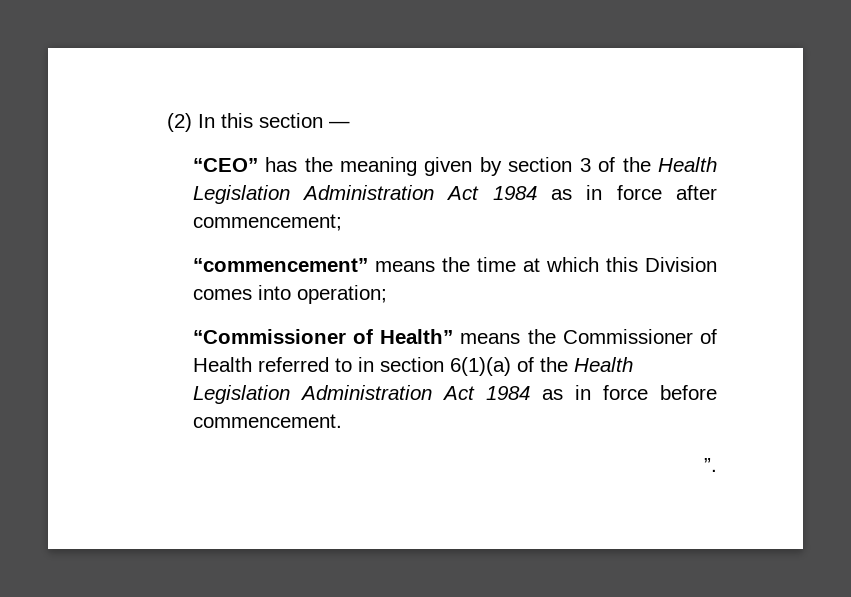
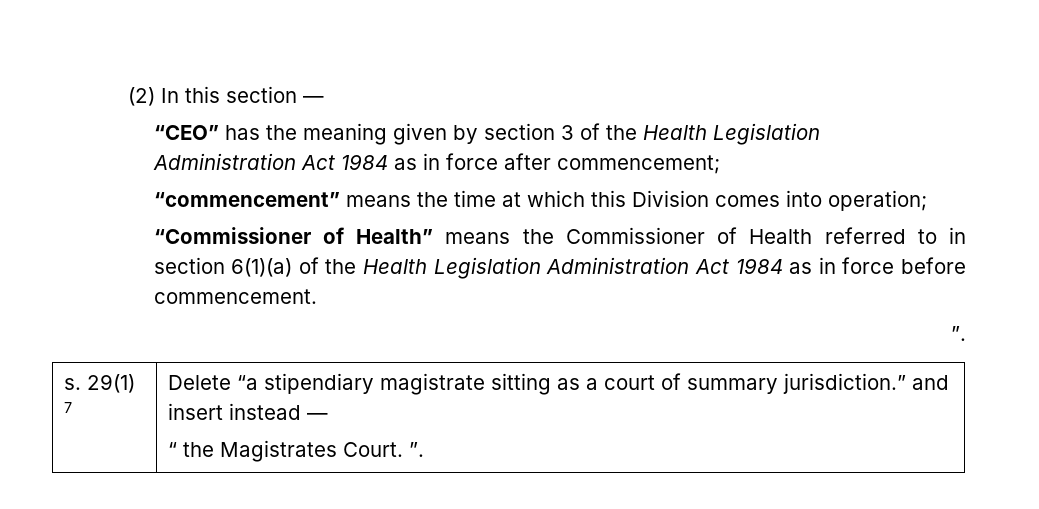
(717, 465) none -> [64,374,136,393] [64,402,73,413] [168,373,950,395] [168,403,329,420] [168,440,425,462] // s. 29(1) 7 | Delete “a stipendiary magistrate sitting as a court of summary jurisdiction.” and insert instead — // “ the Magistrates Court. ”.

